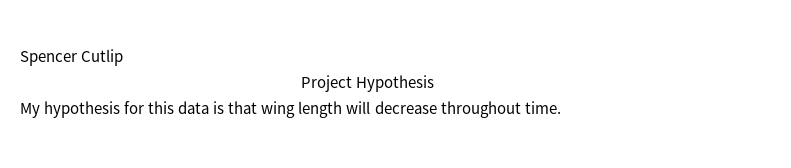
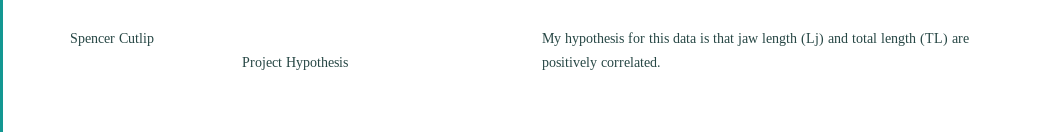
[261,101,561,118] wing length will decrease throughout time. -> [737,33,969,46] [542,57,661,70] jaw length (Lj) and total length (TL) are positively correlated.

